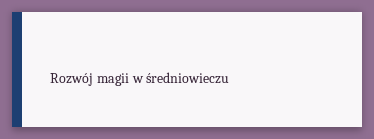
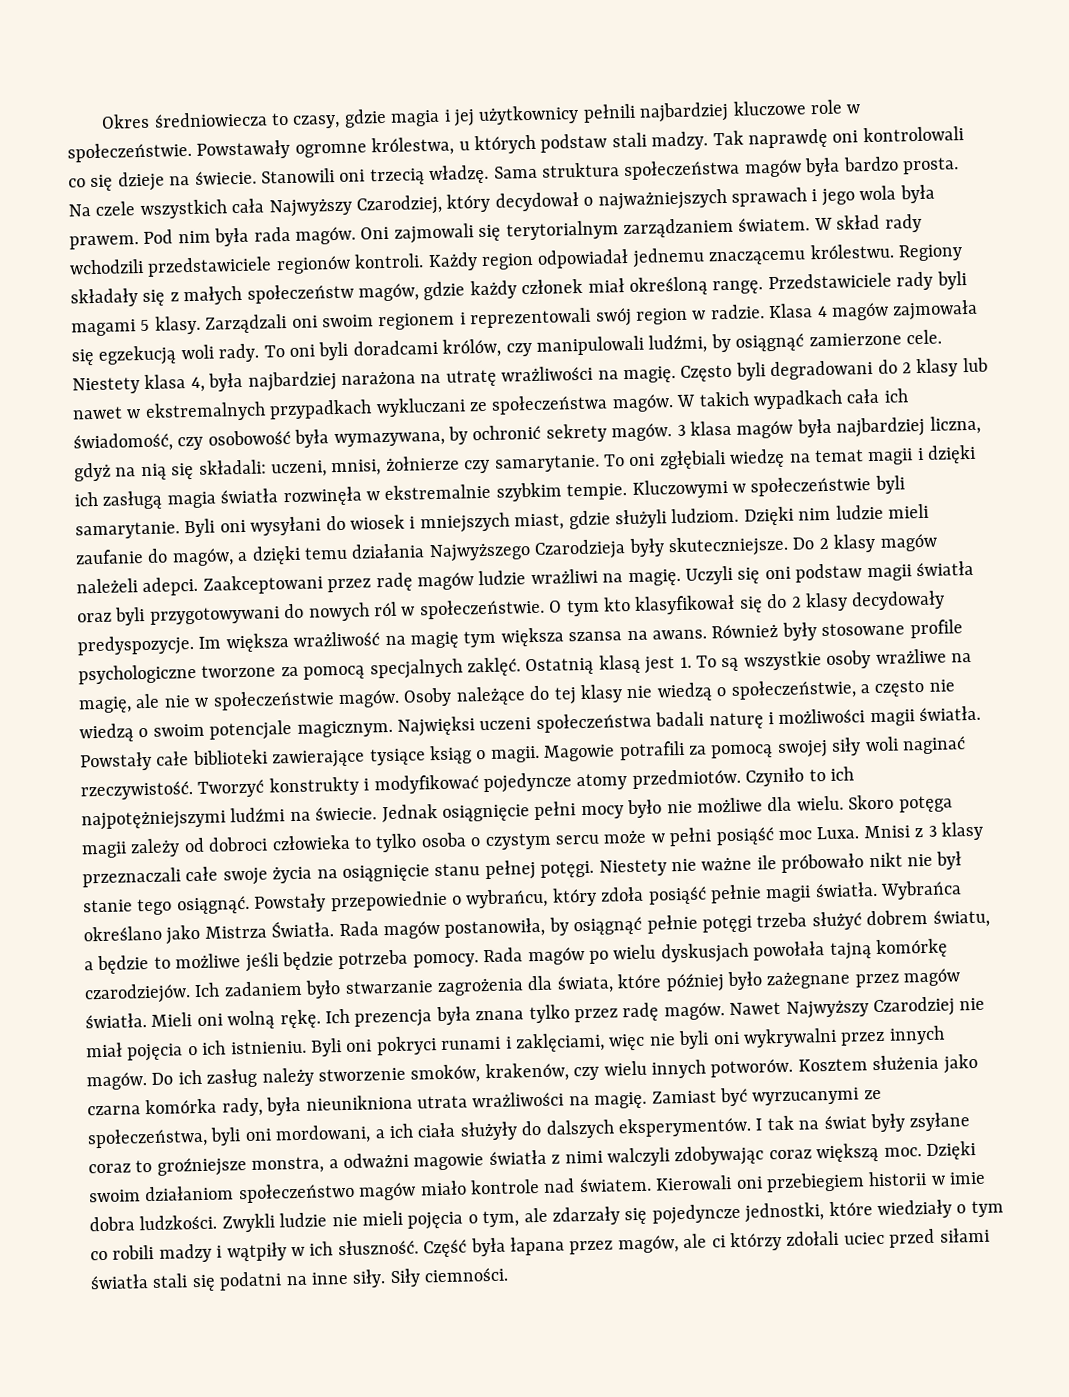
[50,72,230,86] Rozwój magii w średniowieczu -> [101,99,862,129] [67,126,964,163] [68,156,959,192] [68,184,935,220] [69,213,922,250] [69,243,963,277] [70,271,967,308] [71,299,979,337] [71,329,942,366] [72,357,988,395] [72,388,908,422] [73,415,981,453] [74,444,977,482] [74,475,905,510] [75,503,929,540] [75,533,938,567] [76,560,974,597] [77,590,946,626] [77,619,963,657] [78,648,972,685] [78,679,955,714] [79,705,982,743] [80,736,966,772] [80,766,854,801] [81,794,953,831] [81,821,984,859] [82,851,963,888] [83,880,963,916] [83,909,990,945] [84,938,948,975] [84,968,961,1005] [85,996,986,1030] [86,1025,945,1062] [86,1053,978,1091] [87,1087,882,1117] [87,1112,971,1149] [88,1141,976,1177] [89,1171,987,1204] [89,1199,1004,1233] [90,1227,990,1263] [90,1267,509,1292] Okres średniowiecza to czasy, gdzie magia i jej użytkownicy pełnili najbardziej kluczowe role w społeczeństwie. Powstawały ogromne królestwa, u których podstaw stali madzy. Tak naprawdę oni kontrolowali co się dzieje na świecie. Stanowili oni trzecią władzę. Sama struktura społeczeństwa magów była bardzo prosta. Na czele wszystkich cała Najwyższy Czarodziej, który decydował o najważniejszych sprawach i jego wola była prawem. Pod nim była rada magów. Oni zajmowali się terytorialnym zarządzaniem światem. W skład rady wchodzili przedstawiciele regionów kontroli. Każdy region odpowiadał jednemu znaczącemu królestwu. Regiony składały się z małych społeczeństw magów, gdzie każdy członek miał określoną rangę. Przedstawiciele rady byli magami 5 klasy. Zarządzali oni swoim regionem i reprezentowali swój region w radzie. Klasa 4 magów zajmowała się egzekucją woli rady. To oni byli doradcami królów, czy manipulowali ludźmi, by osiągnąć zamierzone cele. Niestety klasa 4, była najbardziej narażona na utratę wrażliwości na magię. Często byli degradowani do 2 klasy lub nawet w ekstremalnych przypadkach wykluczani ze społeczeństwa magów. W takich wypadkach cała ich świadomość, czy osobowość była wymazywana, by ochronić sekrety magów. 3 klasa magów była najbardziej liczna, gdyż na nią się składali: uczeni, mnisi, żołnierze czy samarytanie. To oni zgłębiali wiedzę na temat magii i dzięki ich zasługą magia światła rozwinęła w ekstremalnie szybkim tempie. Kluczowymi w społeczeństwie byli samarytanie. Byli oni wysyłani do wiosek i mniejszych miast, gdzie służyli ludziom. Dzięki nim ludzie mieli zaufanie do magów, a dzięki temu działania Najwyższego Czarodzieja były skuteczniejsze. Do 2 klasy magów należeli adepci. Zaakceptowani przez radę magów ludzie wrażliwi na magię. Uczyli się oni podstaw magii światła oraz byli przygotowywani do nowych ról w społeczeństwie. O tym kto klasyfikował się do 2 klasy decydowały predyspozycje. Im większa wrażliwość na magię tym większa szansa na awans. Również były stosowane profile psychologiczne tworzone za pomocą specjalnych zaklęć. Ostatnią klasą jest 1. To są wszystkie osoby wrażliwe na magię, ale nie w społeczeństwie magów. Osoby należące do tej klasy nie wiedzą o społeczeństwie, a często nie wiedzą o swoim potencjale magicznym. Najwięksi uczeni społeczeństwa badali naturę i możliwości magii światła. Powstały całe biblioteki zawierające tysiące ksiąg o magii. Magowie potrafili za pomocą swojej siły woli naginać rzeczywistość. Tworzyć konstrukty i modyfikować pojedyncze atomy przedmiotów. Czyniło to ich najpotężniejszymi ludźmi na świecie. Jednak osiągnięcie pełni mocy było nie możliwe dla wielu. Skoro potęga magii zależy od dobroci człowieka to tylko osoba o czystym sercu może w pełni posiąść moc Luxa. Mnisi z 3 klasy przeznaczali całe swoje życia na osiągnięcie stanu pełnej potęgi. Niestety nie ważne ile próbowało nikt nie był stanie tego osiągnąć. Powstały przepowiednie o wybrańcu, który zdoła posiąść pełnie magii światła. Wybrańca określano jako Mistrza Światła. Rada magów postanowiła, by osiągnąć pełnie potęgi trzeba służyć dobrem światu, a będzie to możliwe jeśli będzie potrzeba pomocy. Rada magów po wielu dyskusjach powołała tajną komórkę czarodziejów. Ich zadaniem było stwarzanie zagrożenia dla świata, które później było zażegnane przez magów światła. Mieli oni wolną rękę. Ich prezencja była znana tylko przez radę magów. Nawet Najwyższy Czarodziej nie miał pojęcia o ich istnieniu. Byli oni pokryci runami i zaklęciami, więc nie byli oni wykrywalni przez innych magów. Do ich zasług należy stworzenie smoków, krakenów, czy wielu innych potworów. Kosztem służenia jako czarna komórka rady, była nieunikniona utrata wrażliwości na magię. Zamiast być wyrzucanymi ze społeczeństwa, byli oni mordowani, a ich ciała służyły do dalszych eksperymentów. I tak na świat były zsyłane coraz to groźniejsze monstra, a odważni magowie światła z nimi walczyli zdobywając coraz większą moc. Dzięki swoim działaniom społeczeństwo magów miało kontrole nad światem. Kierowali oni przebiegiem historii w imie dobra ludzkości. Zwykli ludzie nie mieli pojęcia o tym, ale zdarzały się pojedyncze jednostki, które wiedziały o tym co robili madzy i wątpiły w ich słuszność. Część była łapana przez magów, ale ci którzy zdołali uciec przed siłami światła stali się podatni na inne siły. Siły ciemności.

